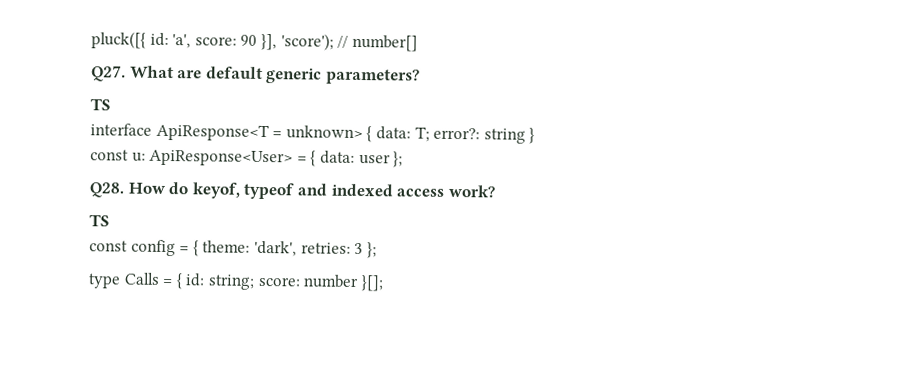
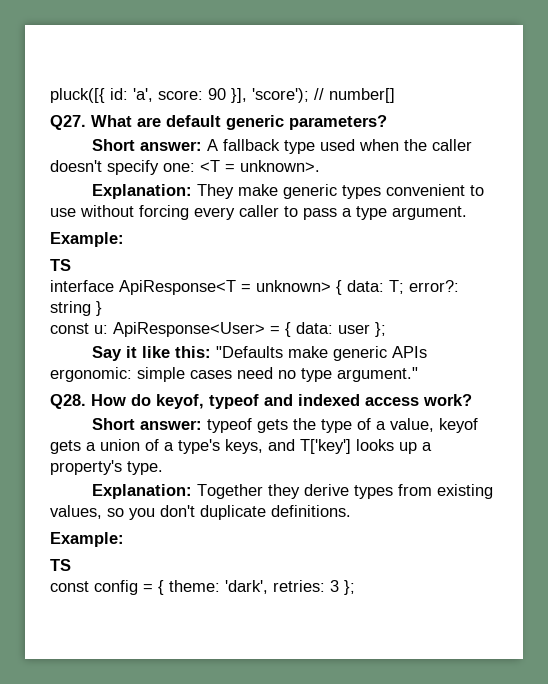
(420, 76) none -> [92,139,473,154] [50,160,320,175] [92,184,485,199] [50,205,467,220] [50,232,124,247] // Short answer: A fallback type used when the caller doesn't specify one: <T = unknown>. // Explanation: They make generic types convenient to use without forcing every caller to pass a type argument. // Example:
(404, 159) none -> [92,346,428,361] [50,367,418,382] // Say it like this: "Defaults make generic APIs ergonomic: simple cases need no type argument."
(495, 191) none -> [92,418,479,433] [50,439,432,454] [50,460,163,475] [92,484,494,499] [50,505,351,520] [50,532,124,547] // Short answer: typeof gets the type of a value, keyof gets a union of a type's keys, and T['key'] looks up a property's type. // Explanation: Together they derive types from existing values, so you don't duplicate definitions. // Example:
[88,272,384,292] // type Calls = { id: string; score: number }[]; -> (355, 587) none

